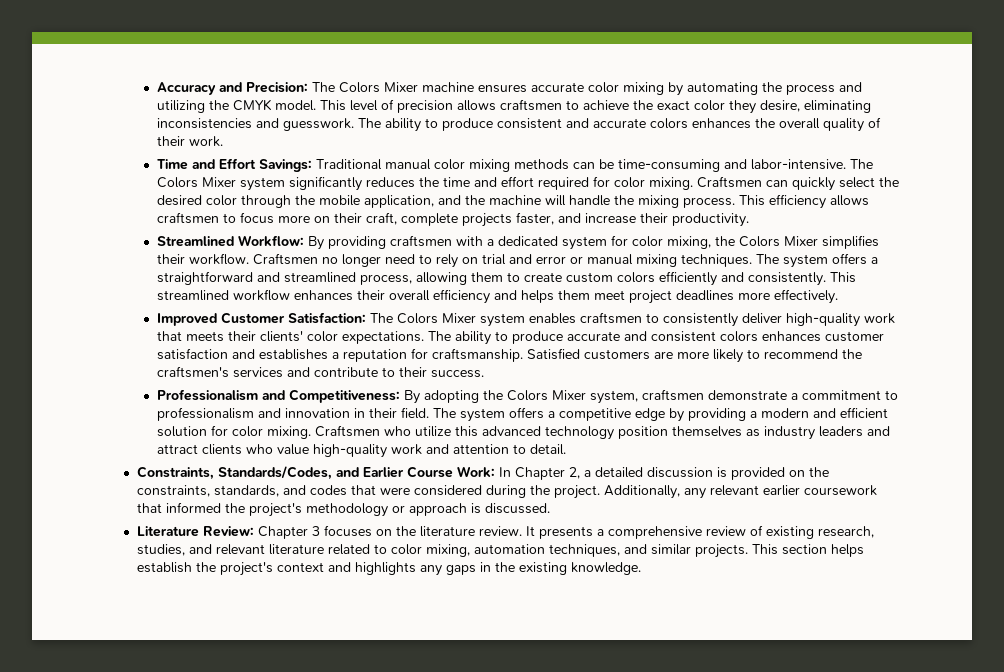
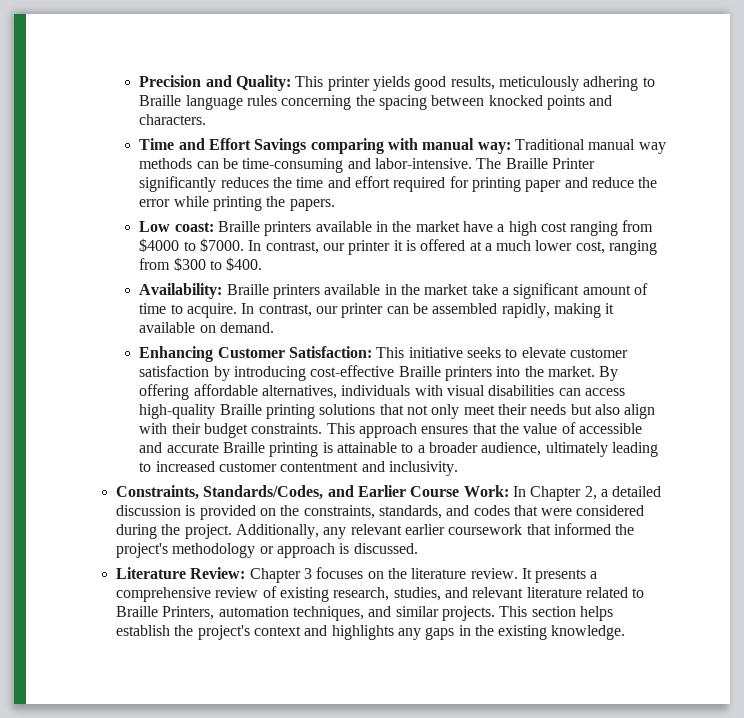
[156,82,862,96] [156,99,871,114] [156,117,881,132] [156,136,223,147] [156,158,510,172] Accuracy and Precision: The Colors Mixer machine ensures accurate color mixing by automating the process and utilizing the CMYK model. This level of precision allows craftsmen to achieve the exact color they desire, eliminating inconsistencies and guesswork. The ability to produce consistent and accurate colors enhances the overall quality of their work. // Time and Effort Savings: Traditional manual color mixing -> [139,75,655,91] [139,95,613,110] [139,114,207,125] [139,138,666,154] Precision and Quality: This printer yields good results, meticulously adhering to Braille language rules concerning the spacing between knocked points and characters. // Time and Effort Savings comparing with manual way: Traditional manual way
[156,177,285,191] Colors Mixer system -> [505,158,595,169] Braille Printer
[613,176,899,191] [156,194,869,209] [156,212,749,227] [156,235,879,250] [156,253,878,268] [156,271,856,286] [156,289,838,304] [156,312,895,327] [156,331,884,345] [156,348,862,363] [156,366,484,378] [156,389,898,404] [156,407,888,422] [156,425,890,440] [156,444,566,458] color mixing. Craftsmen can quickly select the desired color through the mobile application, and the machine will handle the mixing process. This efficiency allows craftsmen to focus more on their craft, complete projects faster, and increase their productivity. // Streamlined Workflow: By providing craftsmen with a dedicated system for color mixing, the Colors Mixer simplifies their workflow. Craftsmen no longer need to rely on trial and error or manual mixing techniques. The system offers a straightforward and streamlined process, allowing them to create custom colors efficiently and consistently. This streamlined workflow enhances their overall efficiency and helps them meet project deadlines more effectively. // Improved Customer Satisfaction: The Colors Mixer system enables craftsmen to consistently deliver high-quality work that meets their clients' color expectations. The ability to produce accurate and consistent colors enhances customer satisfaction and establishes a reputation for craftsmanship. Satisfied customers are more likely to recommend the craftsmen's services and contribute to their success. // Professionalism and Competitiveness: By adopting the Colors Mixer system, craftsmen demonstrate a commitment to professionalism and innovation in their field. The system offers a competitive edge by providing a modern and efficient solution for color mixing. Craftsmen who utilize this advanced technology position themselves as industry leaders and attract clients who value high-quality work and attention to detail. -> [471,177,658,192] [139,196,335,211] [139,220,654,236] [139,238,658,255] [139,257,263,271] [139,283,648,299] [139,303,615,318] [139,322,274,333] [139,346,628,362] [139,365,619,381] [139,384,625,400] [139,404,656,419] [139,422,642,438] [139,442,658,457] [139,461,458,476] printing paper and reduce the error while printing the papers. // Low coast: Braille printers available in the market have a high cost ranging from $4000 to $7000. In contrast, our printer it is offered at a much lower cost, ranging from $300 to $400. // Availability: Braille printers available in the market take a significant amount of time to acquire. In contrast, our printer can be assembled rapidly, making it available on demand. // Enhancing Customer Satisfaction: This initiative seeks to elevate customer satisfaction by introducing cost-effective Braille printers into the market. By offering affordable alternatives, individuals with visual disabilities can access high-quality Braille printing solutions that not only meet their needs but also align with their budget constraints. This approach ensures that the value of accessible and accurate Braille printing is attainable to a broader audience, ultimately leading to increased customer contentment and inclusivity.
[390,544,470,557] color mixing, -> [115,606,215,620] Braille Printers,

